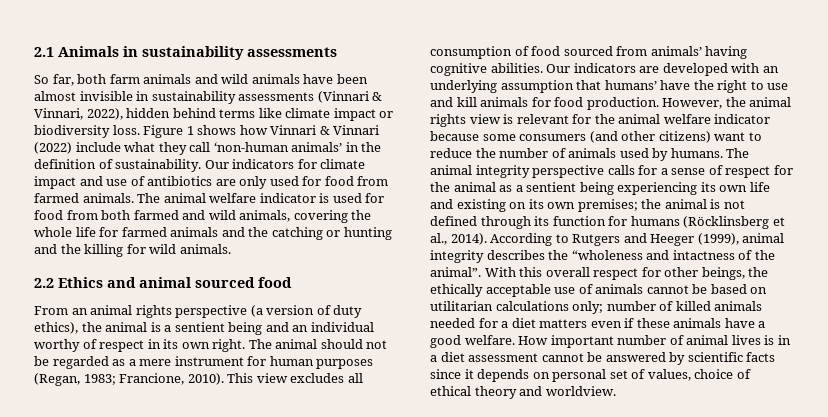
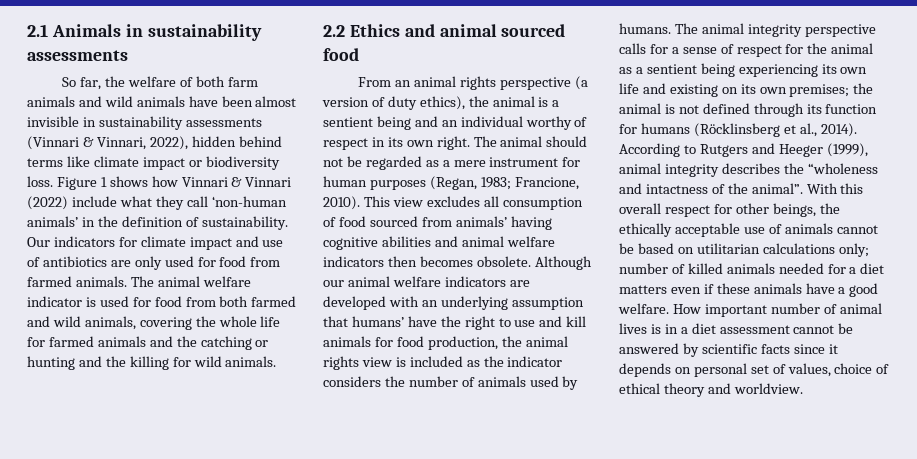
(74, 80) none -> [104,76,193,87] the welfare of
[490,63,571,73] abilities. Our -> [381,236,555,247] [323,256,592,270] [323,276,441,287] abilities and animal welfare indicators then becomes obsolete. Although our animal welfare
[586,97,723,110] production. However, -> [427,336,498,350] production,
[516,114,771,124] [430,131,762,143] [430,148,472,158] relevant for the animal welfare indicator because some consumers (and other citizens) want to reduce -> [409,356,563,367] [323,376,381,387] included as the indicator considers

